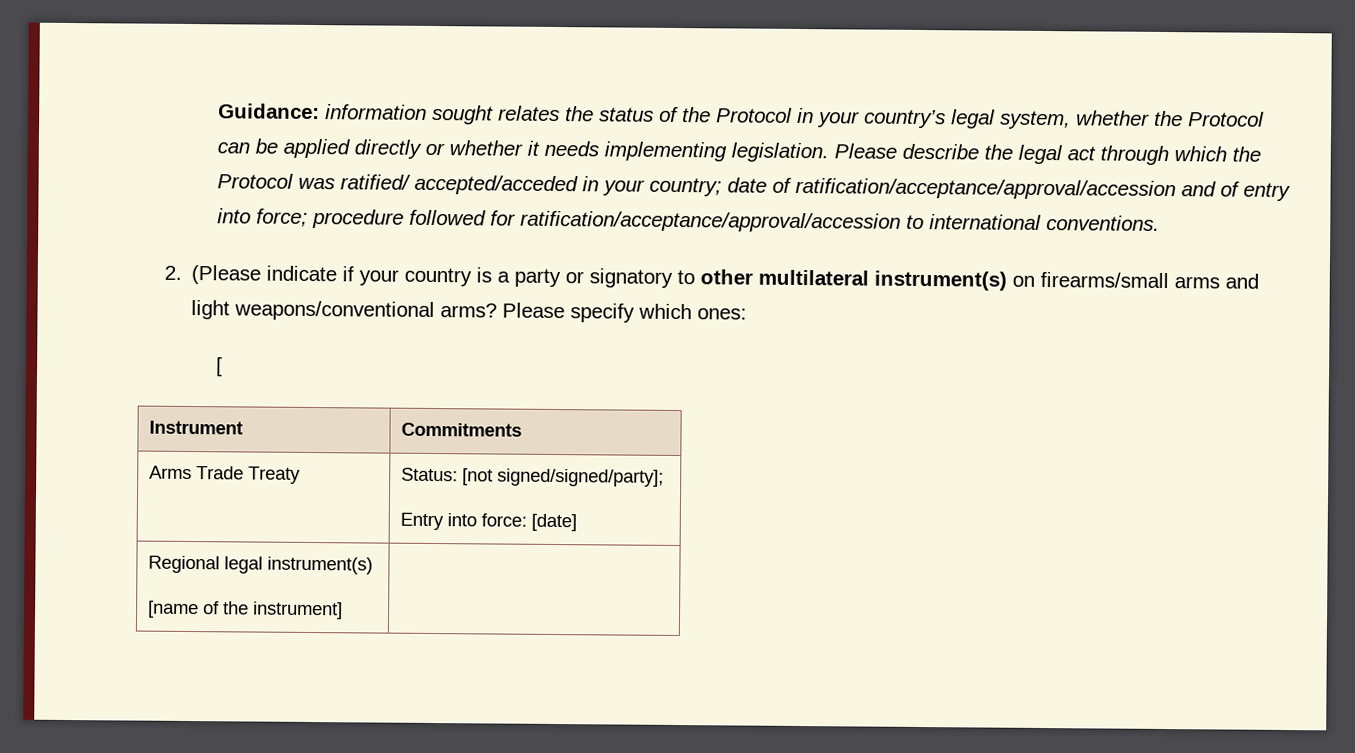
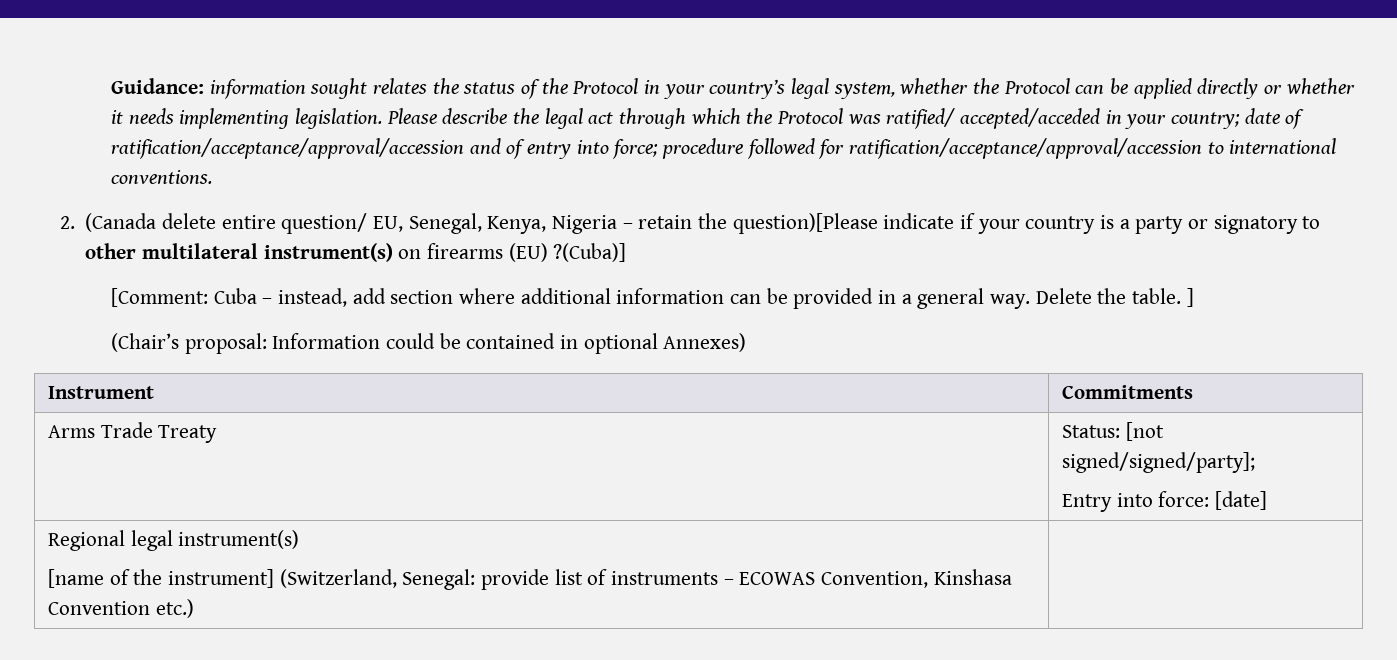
[191,265,262,285] (Please -> [85,213,878,234] (Canada delete entire question/ EU, Senegal, Kenya, Nigeria – retain the question)[Please
[1040,271,1260,289] [191,300,748,323] [214,357,223,377] firearms/small arms and light weapons/conventional arms? Please specify which ones: // [ -> [426,243,627,262] [110,288,1194,309] [110,333,747,354] firearms (EU) ?(Cuba)] // [Comment: Cuba – instead, add section where additional information can be provided in a general way. Delete the table. ] // (Chair’s proposal: Information could be contained in optional Annexes)
(344, 610) none -> [279,569,1012,590] [47,599,194,618] (Switzerland, Senegal: provide list of instruments – ECOWAS Convention, Kinshasa Convention etc.)

